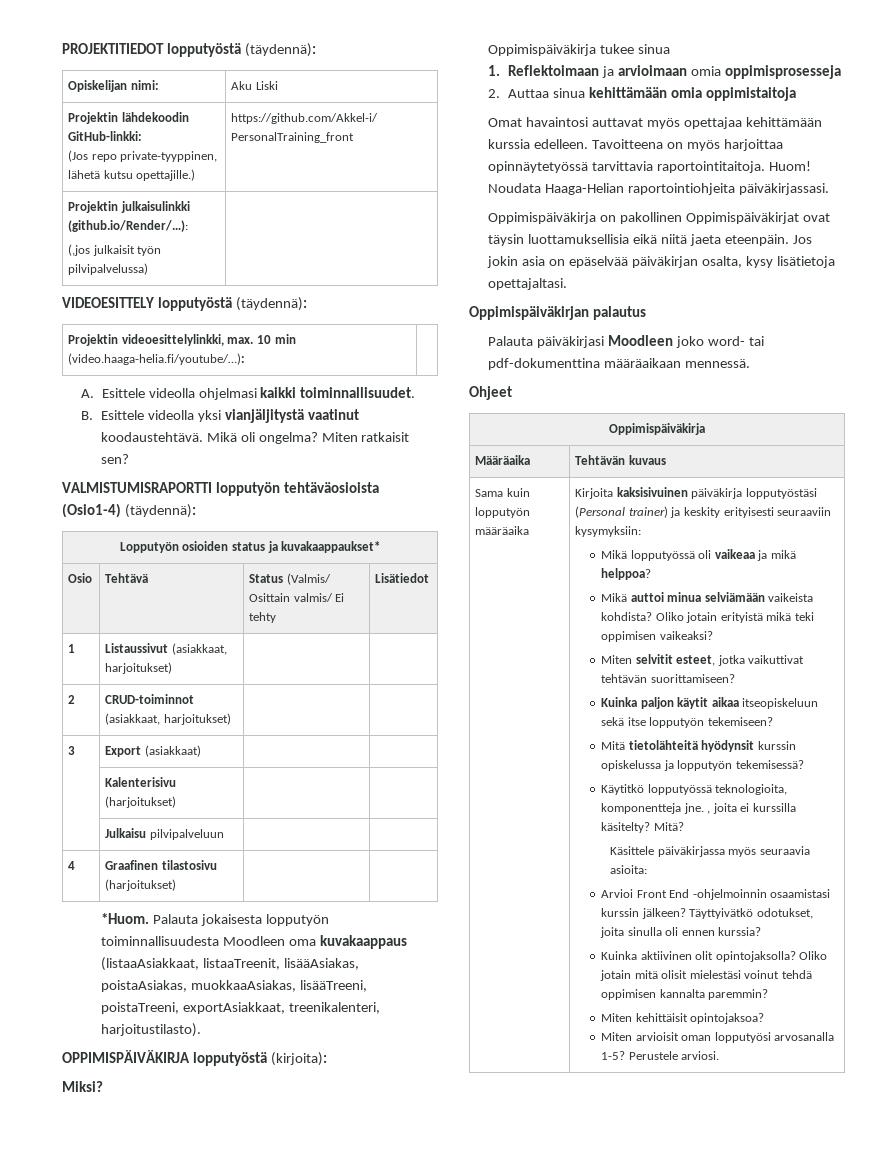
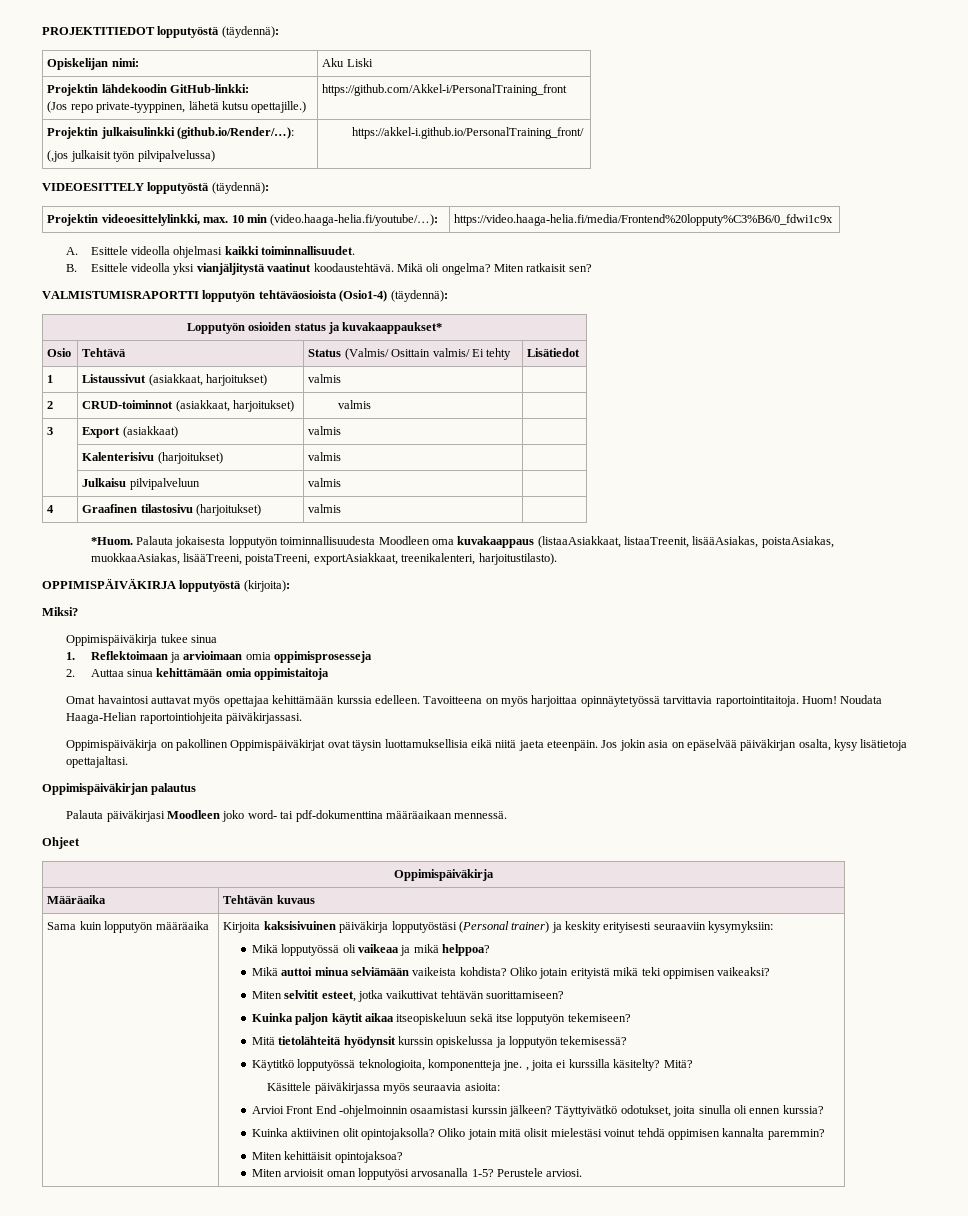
(149, 269) none -> [351,127,584,139] https://akkel-i.github.io/PersonalTraining_front/
(246, 359) none -> [454,214,834,226] https://video.haaga-helia.fi/media/Frontend%20lopputy%C3%B6/0_fdwi1c9x
(173, 668) none -> [308,374,342,383] valmis
(231, 719) none -> [337,400,371,409] valmis
(201, 751) none -> [308,426,342,435] valmis
(177, 802) none -> [308,452,342,461] valmis
(224, 834) none -> [308,478,342,487] valmis
(177, 885) none -> [308,504,342,513] valmis

